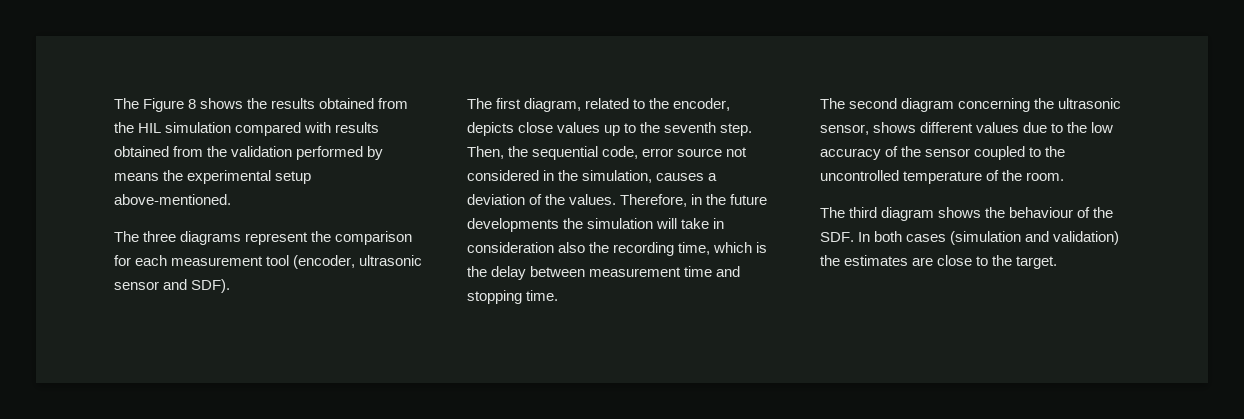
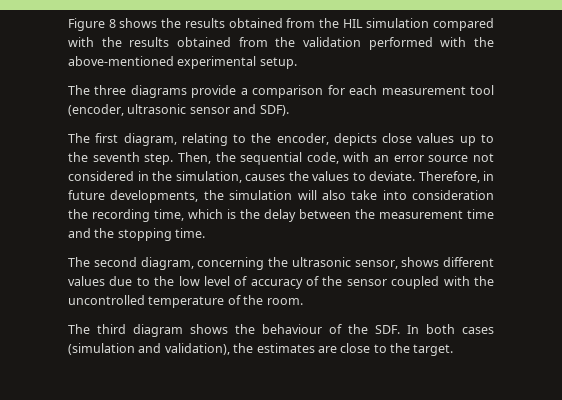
[114,98,139,109] The -> (68, 24) none
(332, 127) none -> [101,37,122,47] the
[367,146,384,160] [114,170,312,184] [114,194,231,205] by means the experimental setup above-mentioned. -> [440,37,495,47] [68,56,297,69] with the above-mentioned experimental setup.
[245,231,332,245] represent the -> [191,85,248,98] provide a
[585,98,630,109] related -> [181,133,228,146] relating
(639, 152) none -> [343,152,390,162] with an
[708,173,718,181] [467,194,768,207] [467,218,725,232] [467,242,586,253] a deviation of the values. Therefore, in the future developments the simulation will take in consideration also -> [288,171,494,183] [68,190,494,203] the values to deviate. Therefore, in future developments, the simulation will also take into consideration
(586, 271) none -> [355,209,375,219] the
(741, 271) none -> [94,228,115,238] the
[901,98,955,112] diagram -> [140,257,194,270] diagram,
(1114, 127) none -> [203,276,248,286] level of
[1029,147,1042,157] to -> [443,276,470,286] with
[1053,231,1120,245] validation) -> [164,343,230,355] validation),

